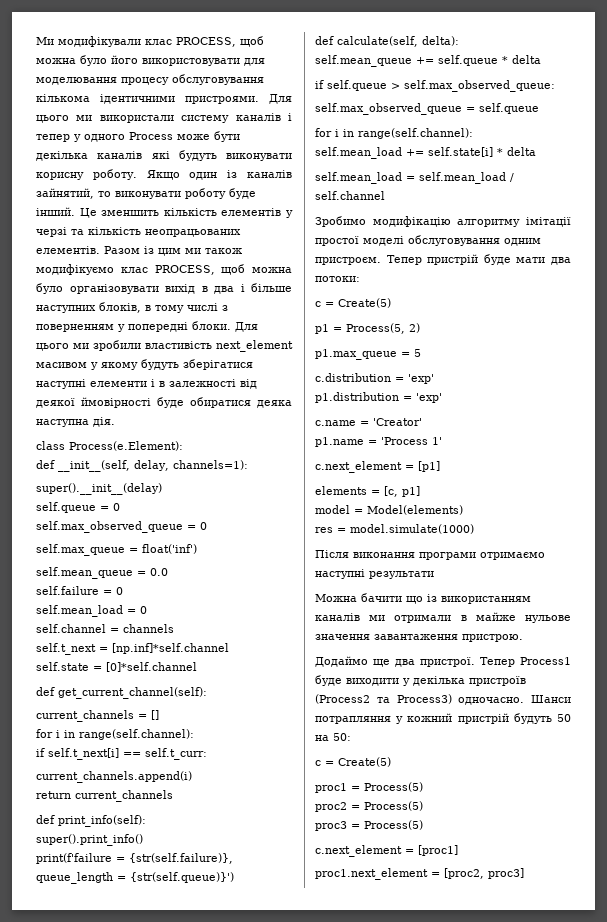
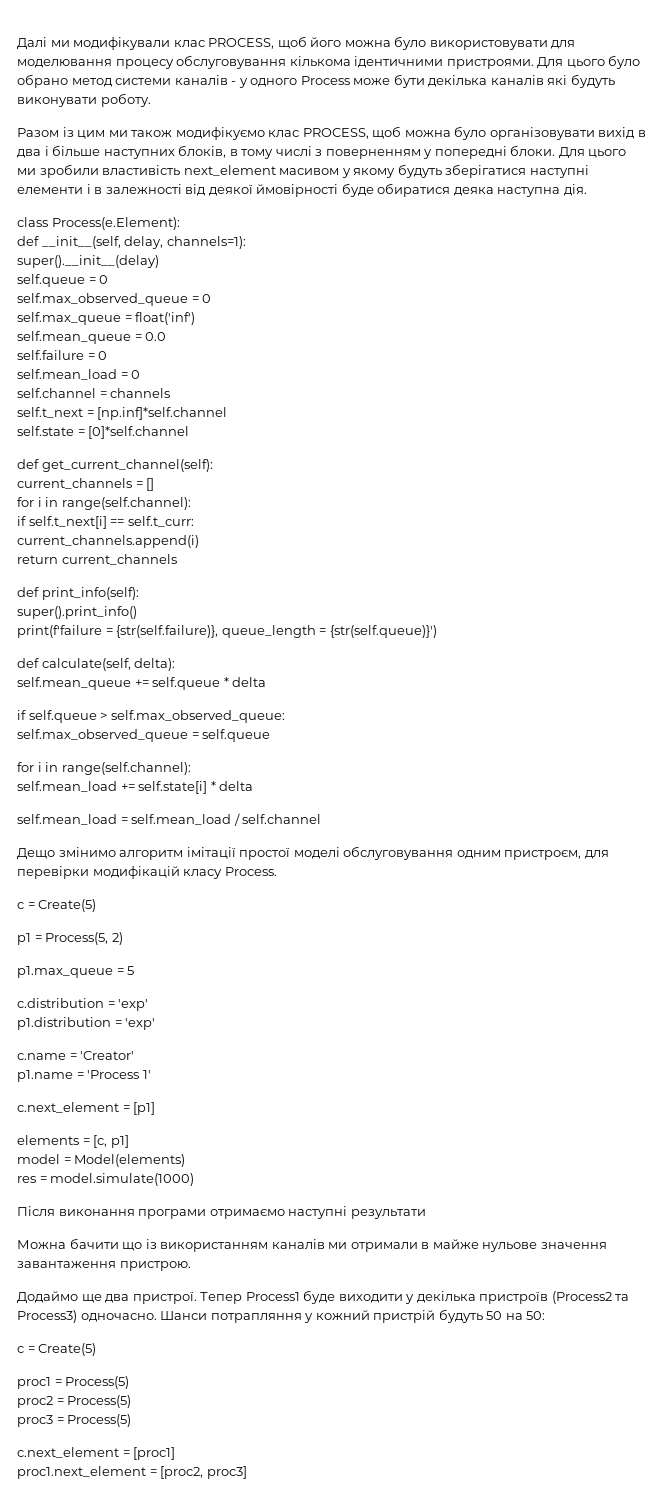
[36,37,54,45] Ми -> [17,37,70,50] Далі ми
[36,55,138,66] можна було його -> [310,36,427,50] його можна було
[76,113,292,123] [36,134,70,142] ми використали систему каналів і тепер -> [608,55,641,69] [17,74,237,88] було обрано метод системи каналів -
[36,172,84,180] корисну -> (97, 102) none
[146,170,292,180] [36,188,256,199] [36,207,293,218] [36,227,241,237] [36,246,100,254] Якщо один із каналів зайнятий, то виконувати роботу буде інший. Це зменшить кількість елементів у черзі та кількість неопрацьованих елементів. -> (151, 100) //
[315,216,521,227] Зробимо модифікацію алгоритму -> [17,847,184,860] Дещо змінимо алгоритм
[315,254,571,265] [315,276,360,282] пристроєм. Тепер пристрій буде мати два потоки: -> [504,850,609,860] [17,866,277,879] пристроєм, для перевірки модифікацій класу Process.

